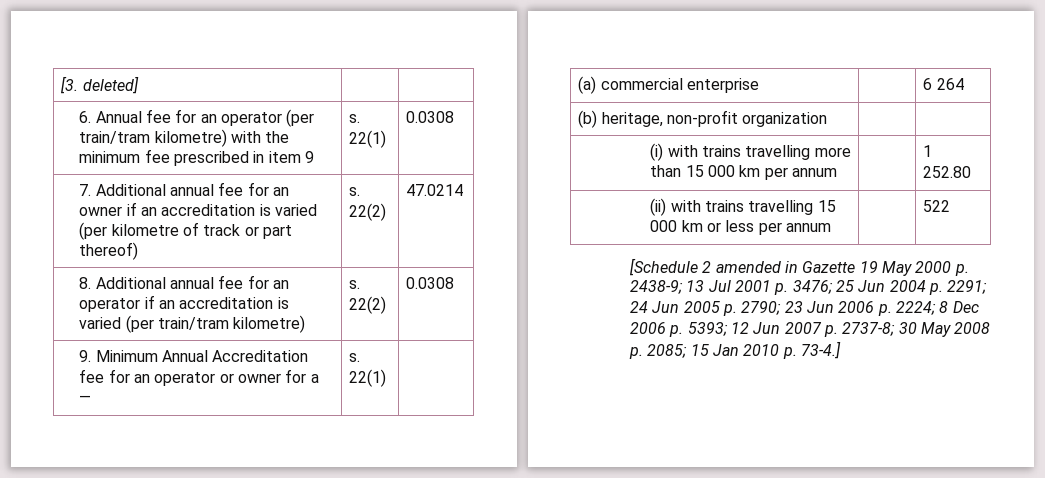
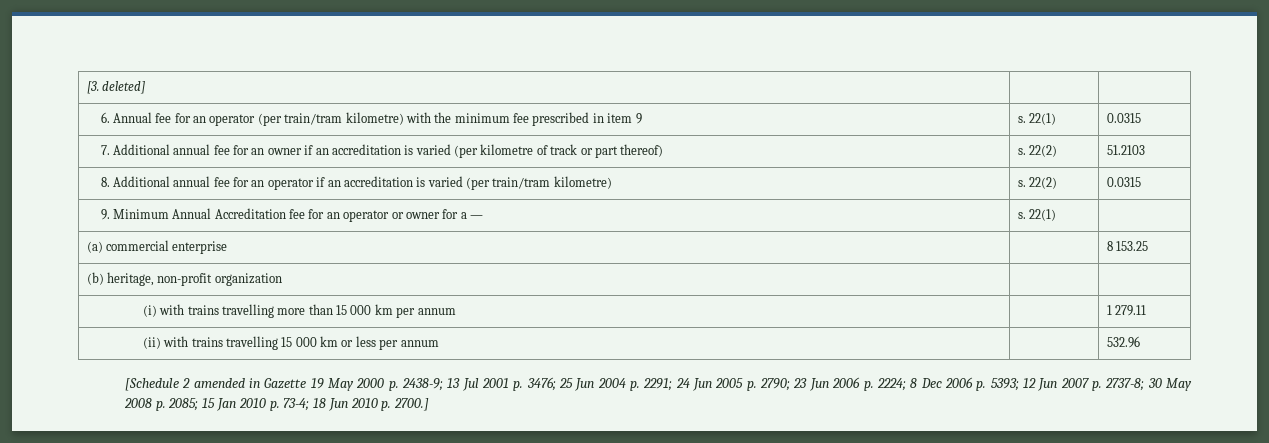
[406,111,455,123] 0.0308 -> [1106,113,1141,123] 0.0315
[406,184,464,196] 47.0214 -> [1106,145,1145,155] 51.2103
[406,277,455,289] 0.0308 -> [1106,177,1141,187] 0.0315
[923,78,964,90] 6 264 -> [1106,241,1148,251] 8 153.25
[923,166,972,178] 252.80 -> [1114,305,1146,316] 279.11
[923,200,951,212] 522 -> [1106,336,1140,348] 532.96
[800,341,841,359] 73-4.] -> [283,398,430,411] 73-4; 18 Jun 2010 p. 2700.]

